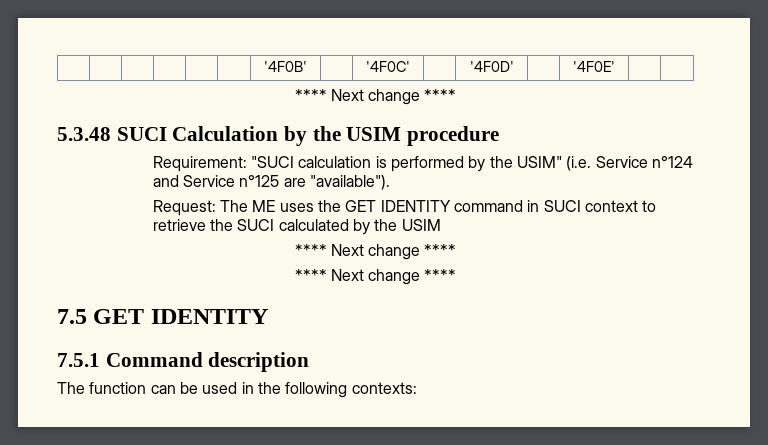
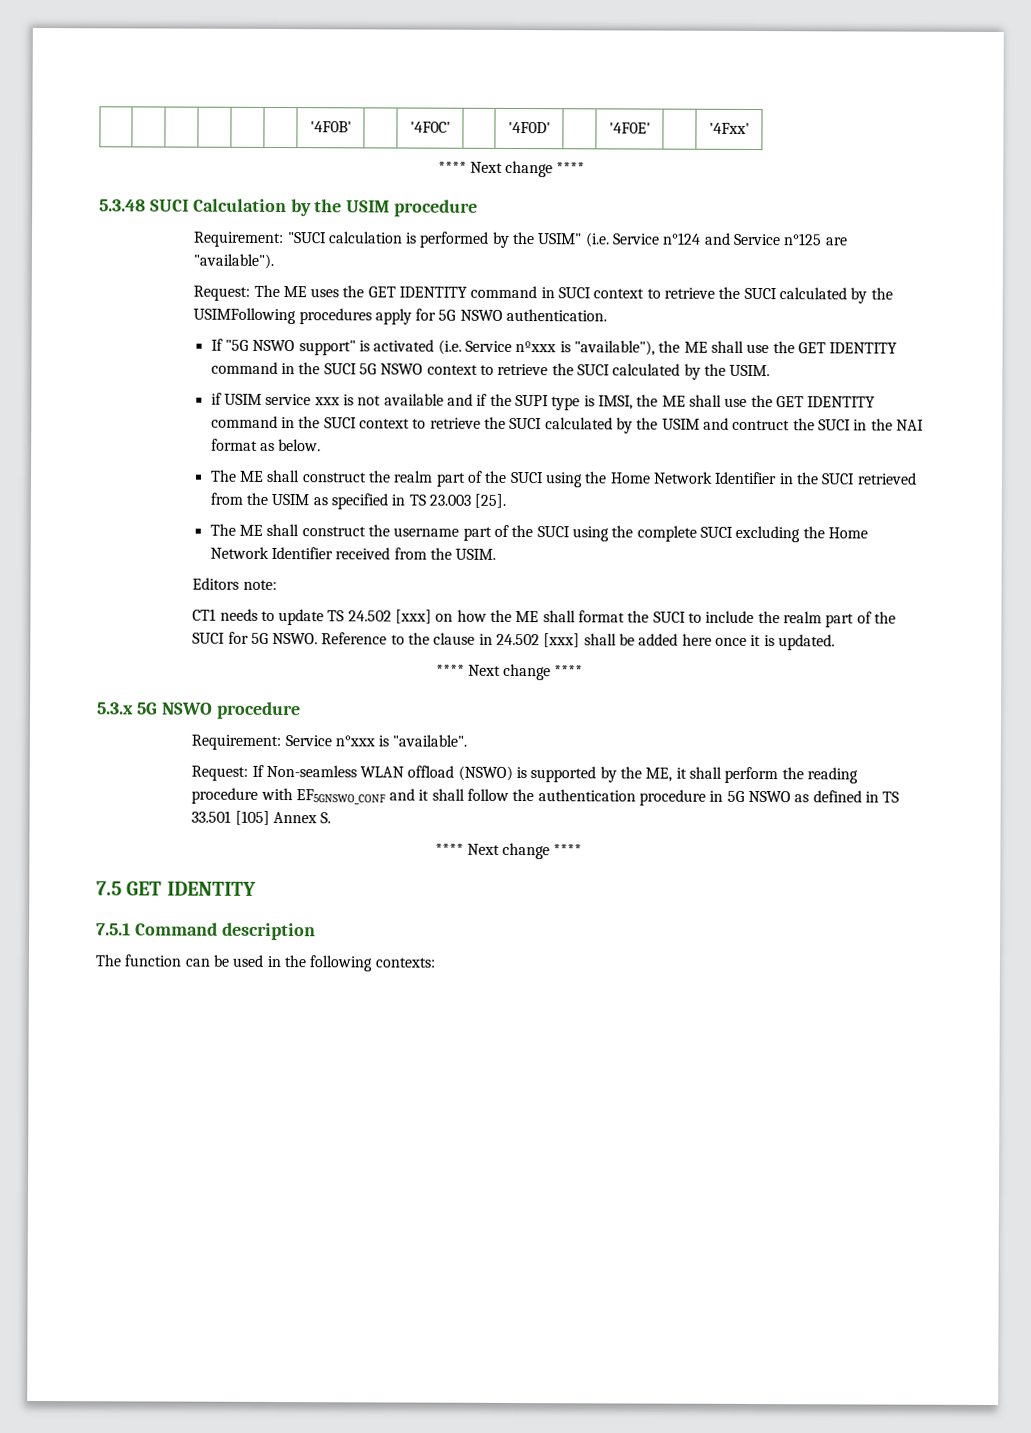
(615, 66) none -> [708,122,750,134] '4Fxx'
[401,219,441,231] [294,244,457,260] USIM // **** Next change **** -> [193,307,608,325] [210,338,898,356] [210,361,771,380] [210,392,876,411] [210,415,924,434] [210,438,322,452] [209,469,917,488] [209,492,507,510] [209,523,868,543] [209,546,497,560] [192,577,277,590] [192,608,896,628] [192,631,835,651] [435,663,584,681] [97,701,301,720] [191,734,468,751] [191,764,859,784] [191,787,900,806] [191,810,332,825] USIMFollowing procedures apply for 5G NSWO authentication. // If "5G NSWO support" is activated (i.e. Service nºxxx is "available"), the ME shall use the GET IDENTITY command in the SUCI 5G NSWO context to retrieve the SUCI calculated by the USIM. // if USIM service xxx is not available and if the SUPI type is IMSI, the ME shall use the GET IDENTITY command in the SUCI context to retrieve the SUCI calculated by the USIM and contruct the SUCI in the NAI format as below. // The ME shall construct the realm part of the SUCI using the Home Network Identifier in the SUCI retrieved from the USIM as specified in TS 23.003 [25]. // The ME shall construct the username part of the SUCI using the complete SUCI excluding the Home Network Identifier received from the USIM. // Editors note: // CT1 needs to update TS 24.502 [xxx] on how the ME shall format the SUCI to include the realm part of the SUCI for 5G NSWO. Reference to the clause in 24.502 [xxx] shall be added here once it is updated. // **** Next change **** // 5.3.x 5G NSWO procedure // Requirement: Service n°xxx is "available". // Request: If Non-seamless WLAN offload (NSWO) is supported by the ME, it shall perform the reading procedure with EF5GNSWO_CONF and it shall follow the authentication procedure in 5G NSWO as defined in TS 33.501 [105] Annex S.

